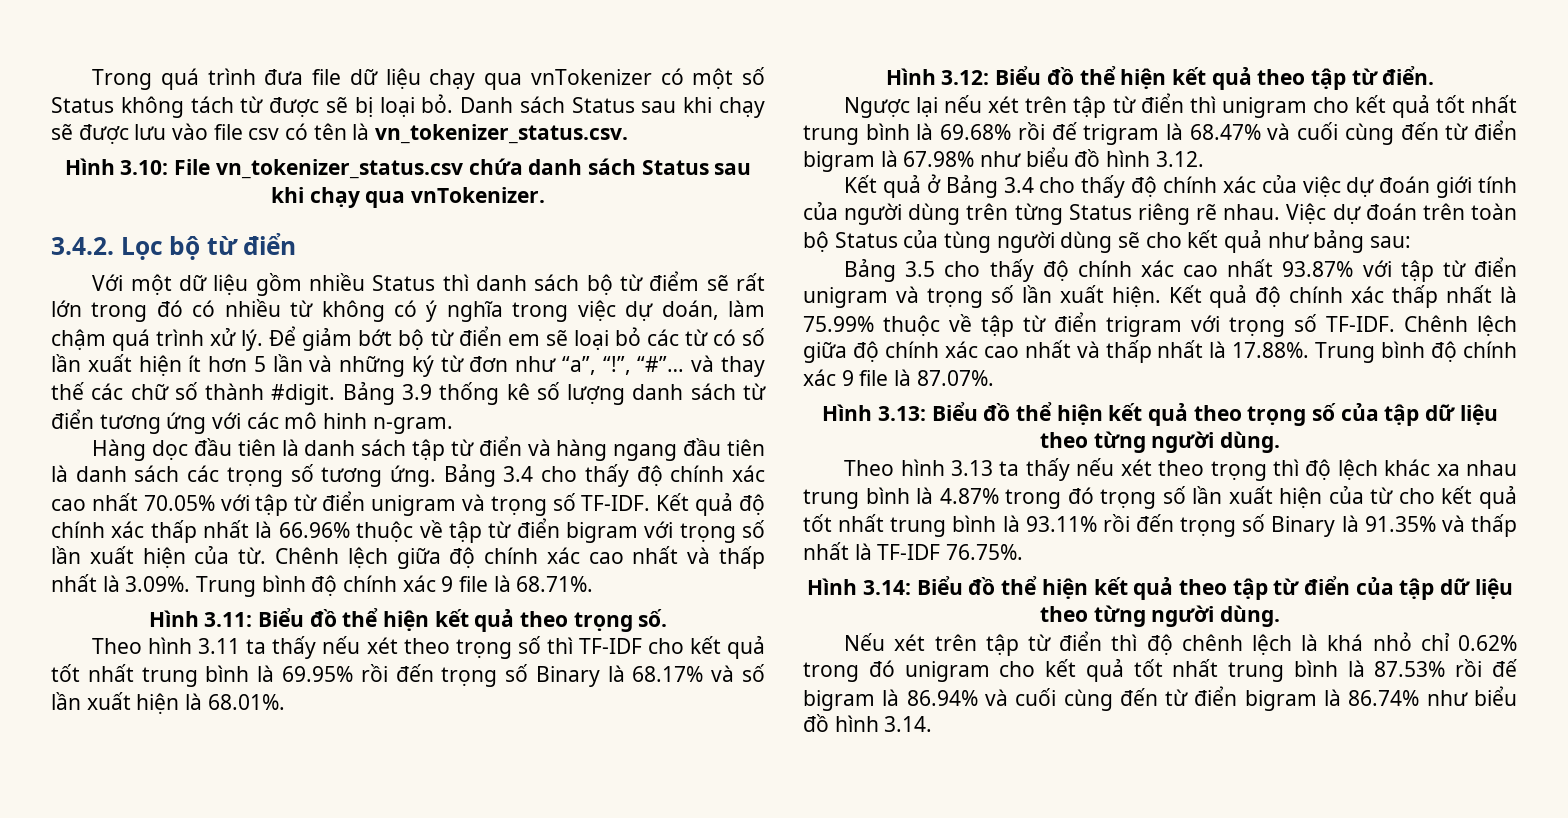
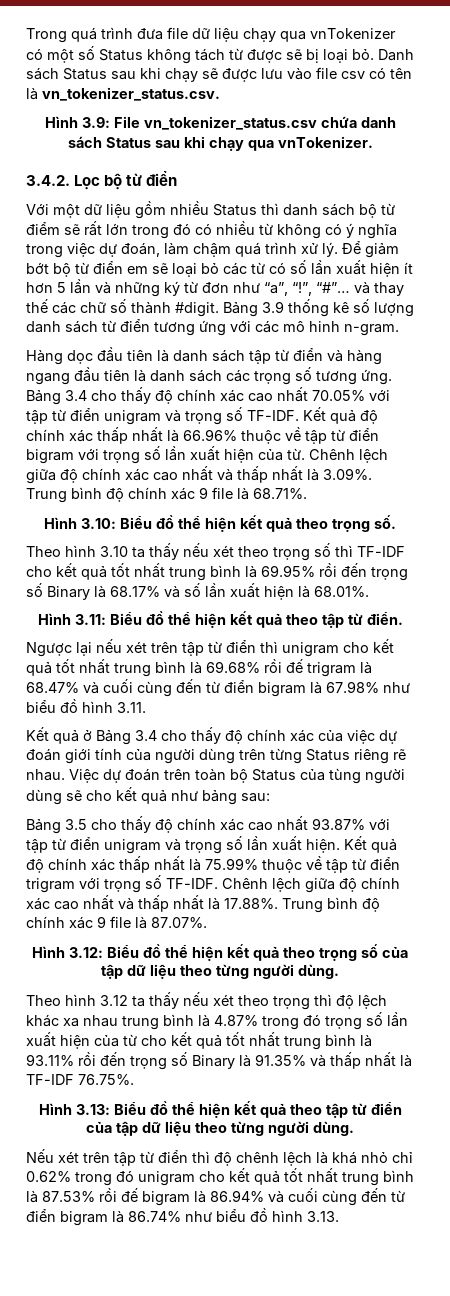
[120,160,169,175] 3.10: -> [81,117,110,128] 3.9:
[661,300,719,320] doán, -> [121,242,160,257] đoán,
[204,612,253,627] 3.11: -> [81,518,116,529] 3.10:
[198,638,241,654] 3.11 -> [100,546,128,557] 3.10
[941,70,990,85] 3.12: -> [74,614,106,625] 3.11:
[1155,151,1204,167] 3.12. -> [117,702,146,713] 3.11.
[877,406,926,421] 3.13: -> [69,947,103,958] 3.12:
[951,460,994,476] 3.13 -> [100,995,128,1006] 3.12
[863,580,912,595] 3.14: -> [75,1104,110,1115] 3.13:
[884,716,933,732] 3.14. -> [307,1211,339,1222] 3.13.

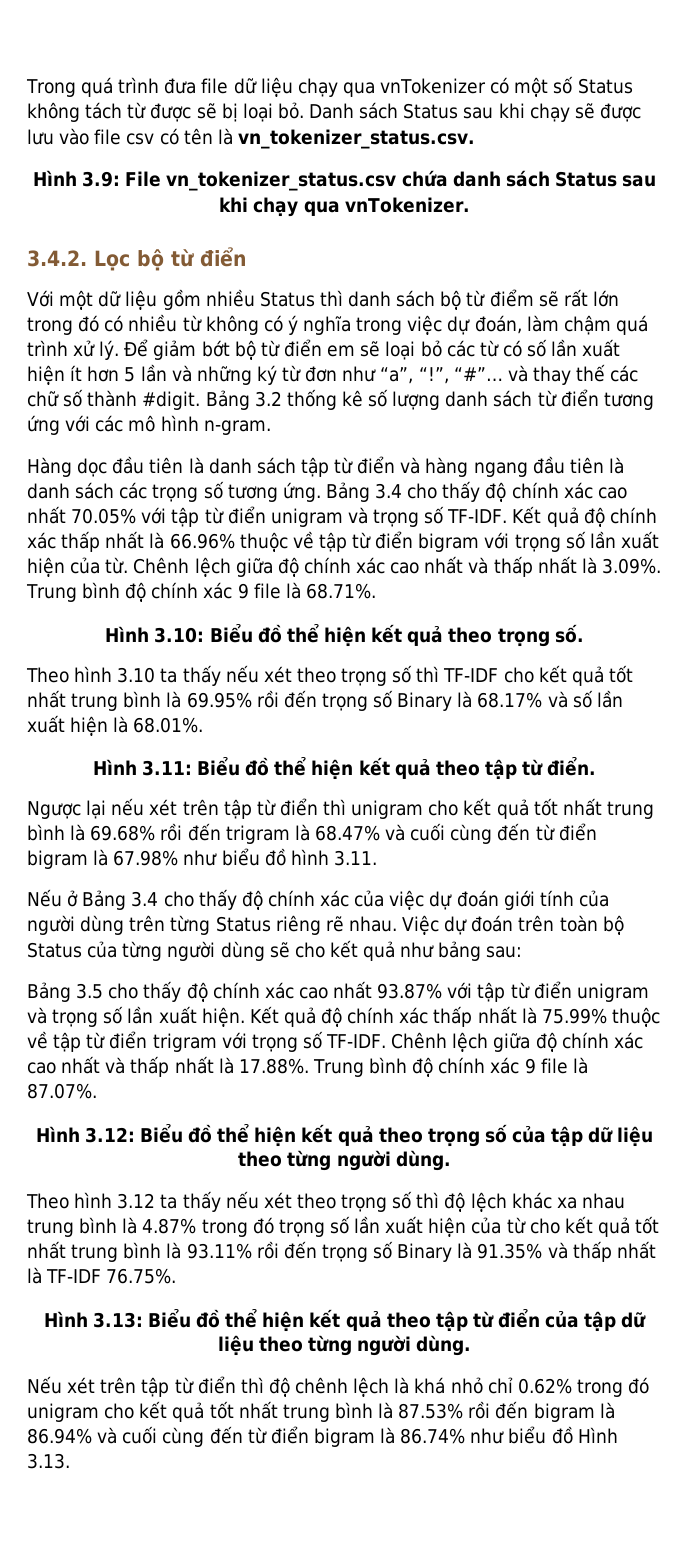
[262,301,284,313] 3.9 -> [254,391,282,407] 3.2
[309,321,340,332] hinh -> [160,415,199,431] hình
[286,659,303,673] đế -> [187,823,221,841] đến
[26,727,79,744] Kết quả -> [27,889,62,907] Nếu
[329,768,361,784] tùng -> [122,941,163,961] từng
(310, 1003) none -> [392,1191,413,1209] số
[121,1188,138,1202] đế -> [495,1401,529,1419] đến
[272,1210,303,1222] hình -> [577,1427,618,1443] Hình

